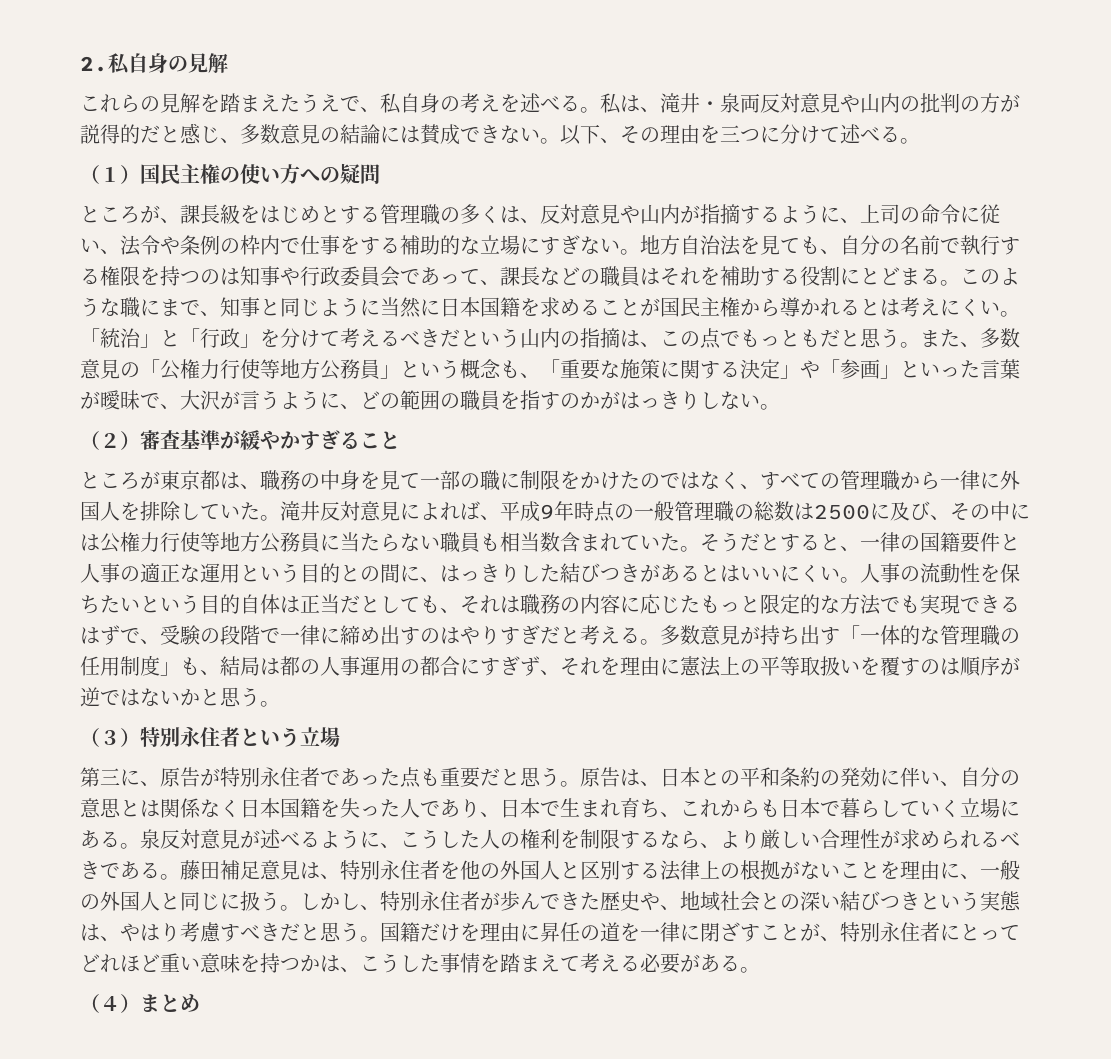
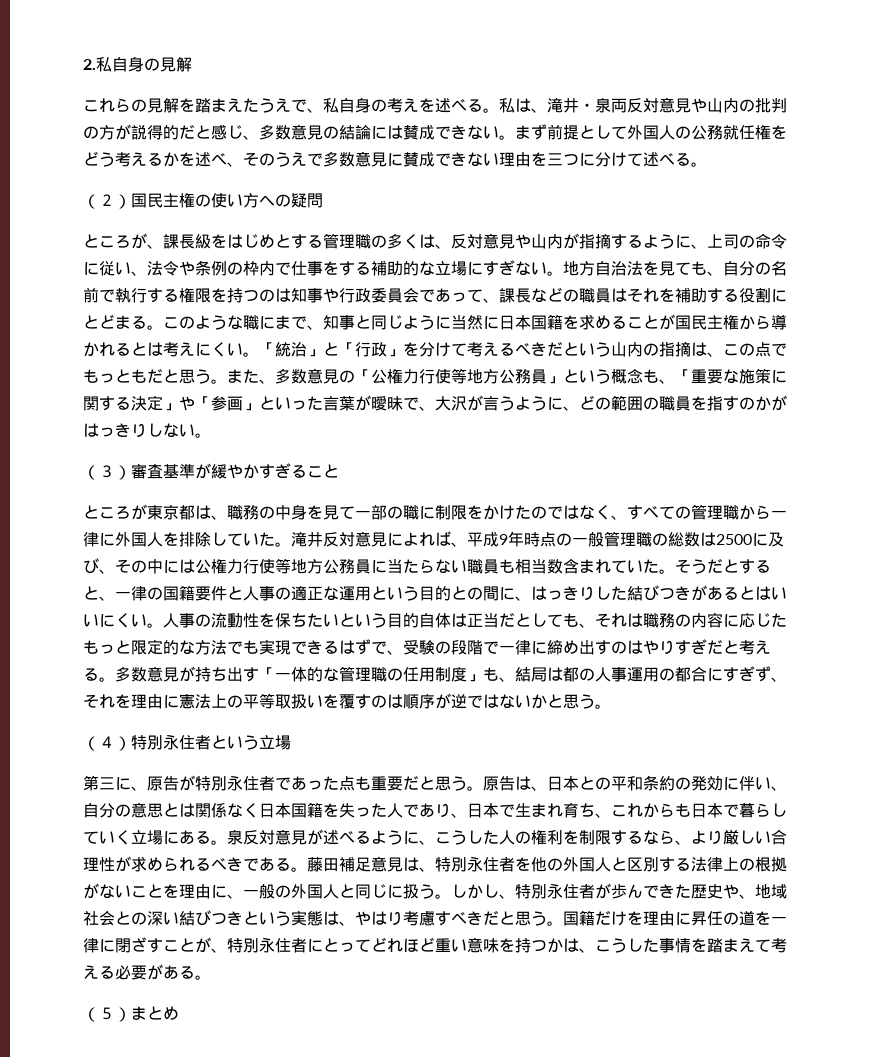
[560,124,660,145] 以下、その -> [515,124,787,140] [83,151,499,167] まず前提として外国人の公務就任権をどう考えるかを述べ、そのうえで多数意見に賛成できない
[100,167,120,182] １ -> [99,194,115,206] ２
[100,433,120,448] ２ -> [99,465,115,478] ３
[100,730,120,745] ３ -> [99,736,115,748] ４
[100,996,120,1011] ４ -> [99,1007,115,1020] ５

